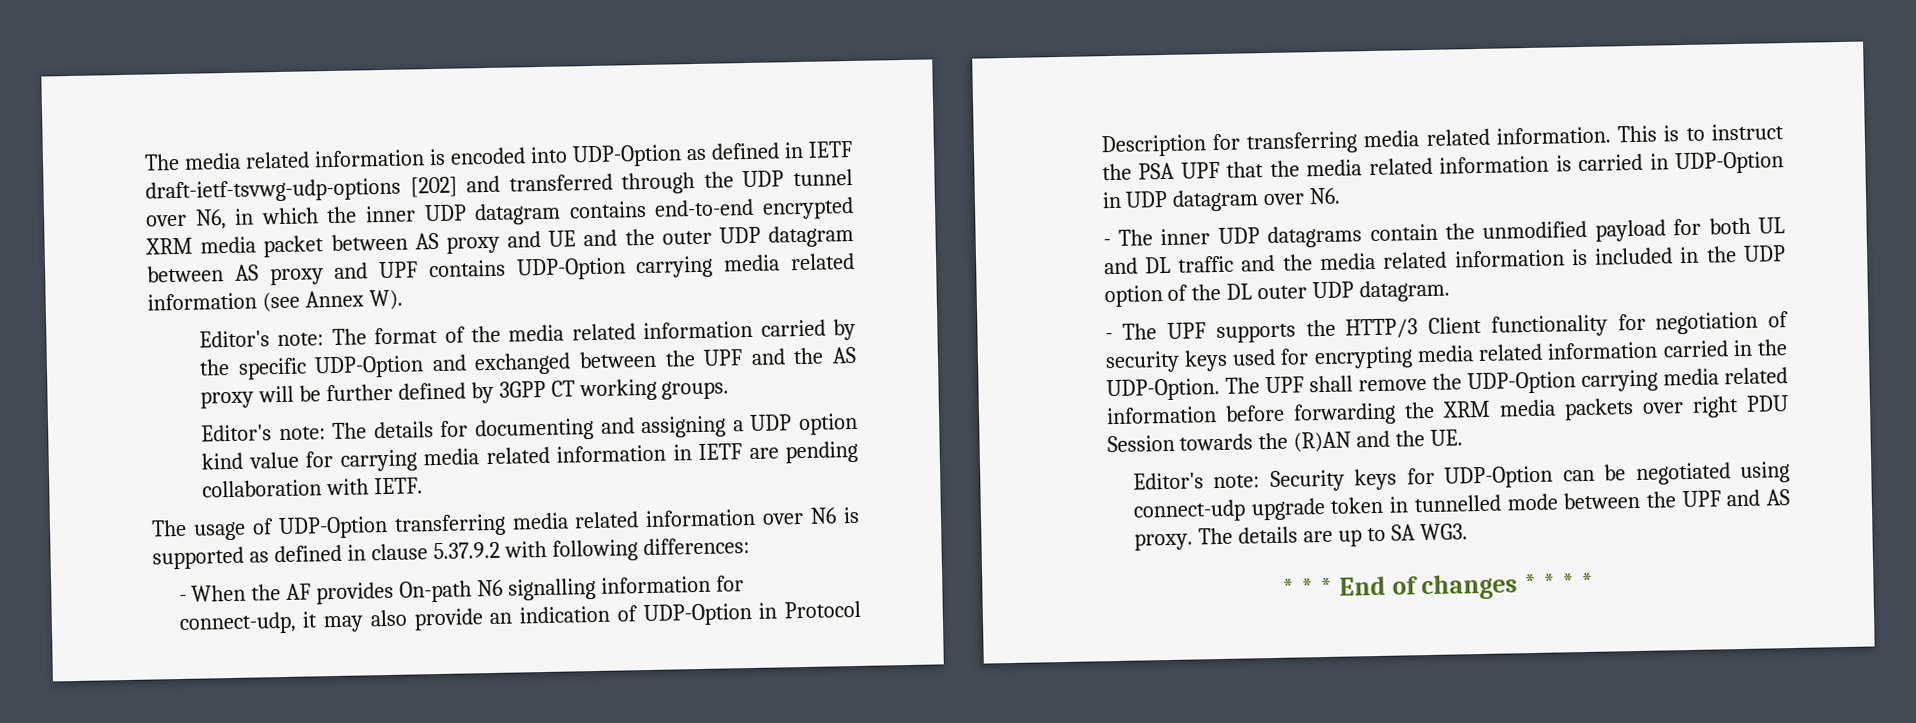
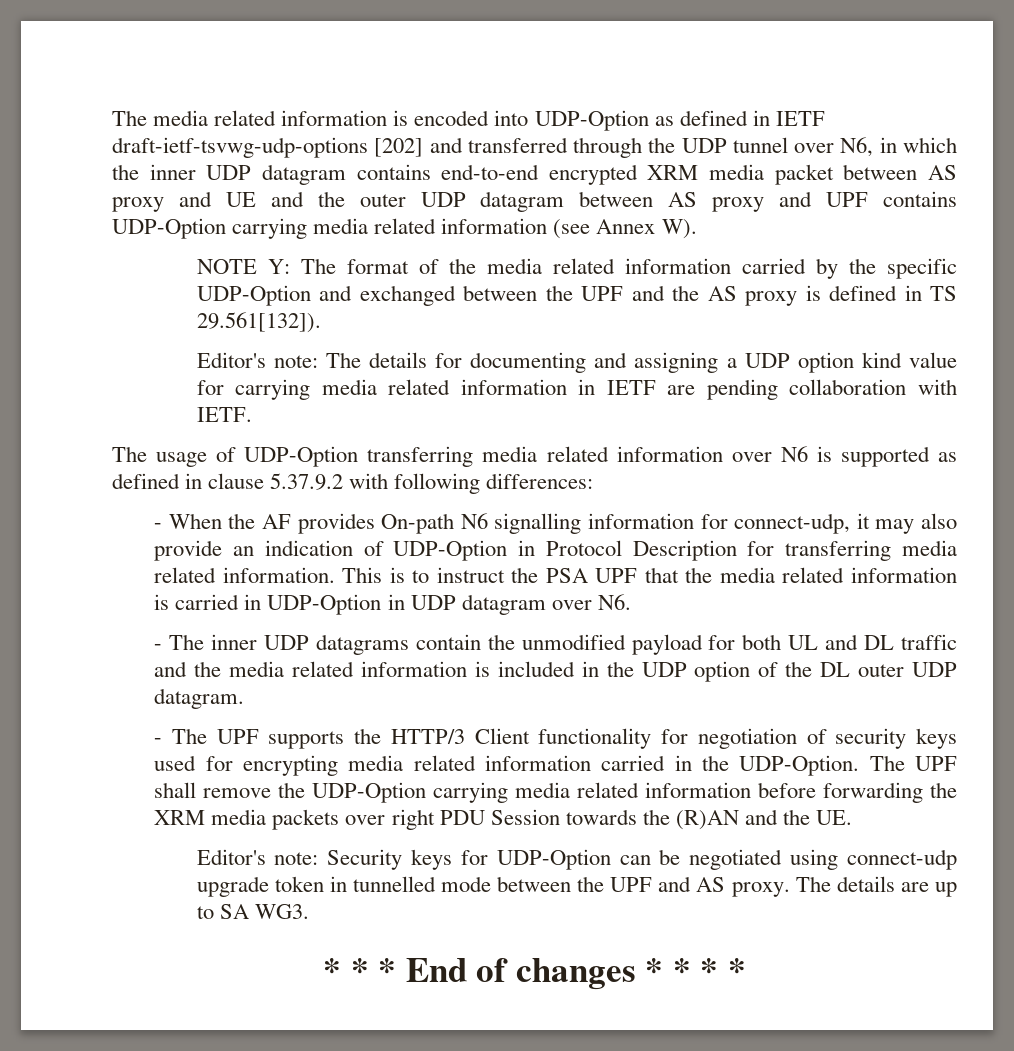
[199,330,325,348] Editor's note: -> [196,259,290,274] NOTE Y:
[257,378,730,404] will be further defined by 3GPP CT working groups. -> [805,285,957,301] [196,312,321,333] is defined in TS 29.561[132]).

